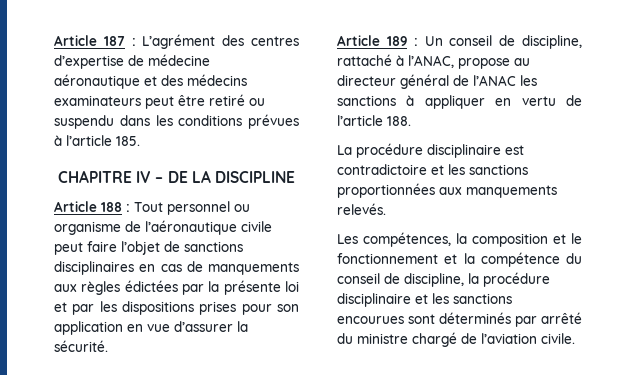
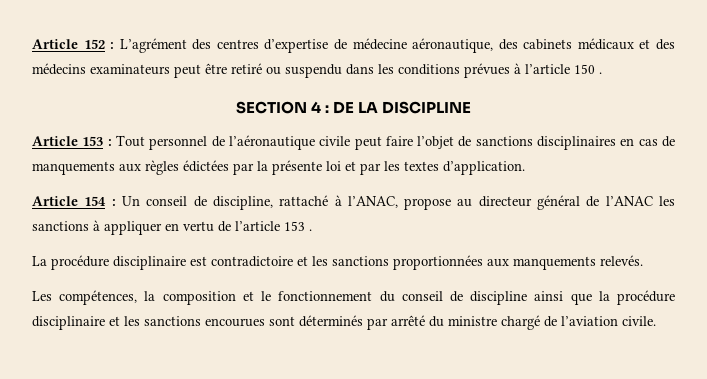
[54,35,125,46] Article 187 -> [32,39,105,49] Article 152
[54,74,140,89] aéronautique -> [412,38,634,53] aéronautique, des cabinets médicaux
[116,136,140,146] [58,170,164,183] 185. // CHAPITRE IV – -> [574,64,602,74] [235,101,329,114] 150 . // SECTION 4 :
[101,202,122,212] 188 -> [82,136,104,146] 153
[234,204,250,212] [54,221,121,235] ou organisme -> (208, 143) none
[122,301,299,315] [54,321,248,335] [54,340,108,352] [337,35,407,46] dispositions prises pour son application en vue d’assurer la sécurité. // Article 189 -> [404,161,525,175] [32,196,107,206] textes d’application. // Article 154
[387,116,411,126] 188. -> [284,221,312,231] 153 .
[444,252,582,267] [337,273,464,287] et la compétence du conseil de discipline, -> [379,291,592,305] du conseil de discipline ainsi que

